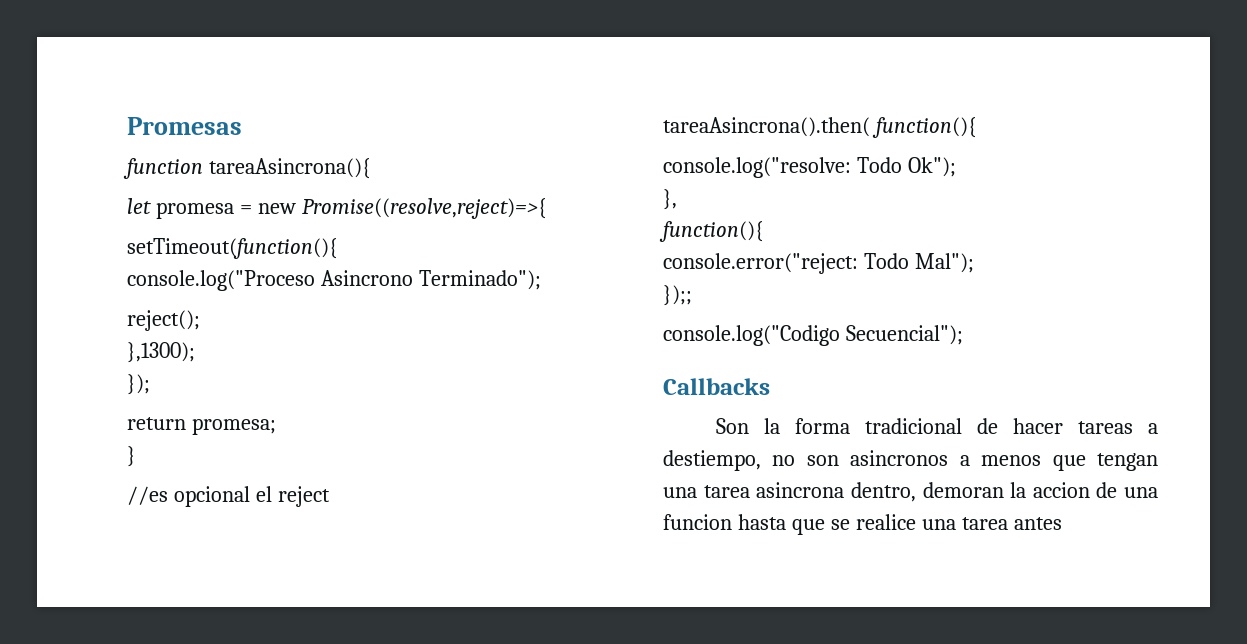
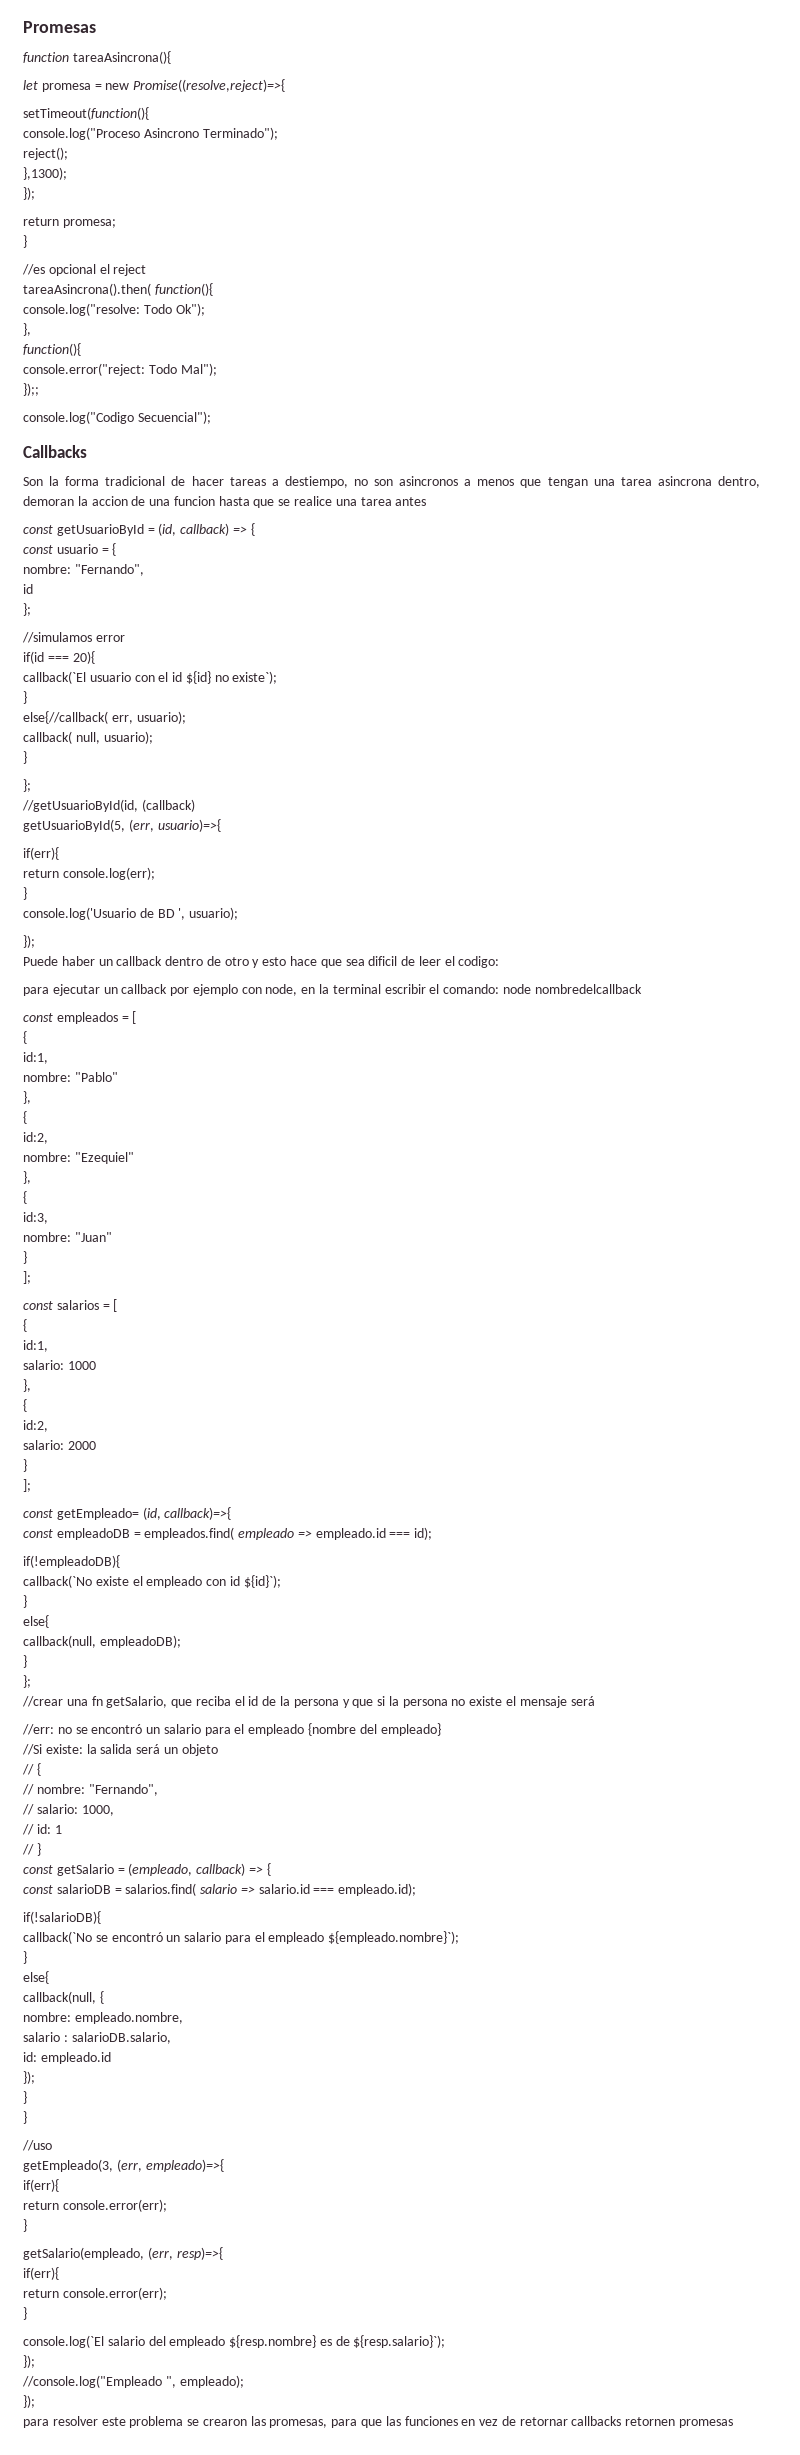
(1062, 523) none -> [23,523,255,536] [23,543,117,556] [23,564,144,576] [23,584,33,594] [23,603,31,616] [22,632,125,643] [23,651,95,664] [23,671,278,684] [23,691,27,704] [23,711,186,724] [23,731,153,744] [23,751,27,764] [23,779,31,792] [22,799,195,812] [23,819,221,832] [23,847,59,860] [23,867,155,880] [23,887,27,900] [23,907,239,920] [23,935,35,948] [23,956,500,968] [23,984,642,996] [23,1011,137,1024] [23,1031,27,1044] [23,1052,48,1064] [23,1072,118,1082] [23,1091,31,1104] [23,1111,27,1124] [23,1132,48,1144] [23,1152,134,1164] [23,1171,31,1184] [23,1191,27,1204] [23,1212,48,1224] [23,1232,112,1242] [23,1251,27,1264] [23,1271,31,1284] [23,1299,118,1312] [23,1319,27,1332] [23,1340,48,1352] [23,1360,96,1370] [23,1379,31,1392] [23,1399,27,1412] [23,1420,48,1432] [23,1440,96,1450] [23,1459,27,1472] [23,1479,31,1492] [23,1507,232,1520] [23,1527,433,1540] [23,1555,120,1568] [23,1575,281,1588] [23,1595,27,1608] [23,1615,49,1628] [23,1635,181,1648] [23,1655,27,1668] [23,1675,31,1688] [22,1696,595,1708] [22,1723,441,1736] [22,1744,218,1756] [22,1763,41,1776] [22,1784,158,1796] [22,1804,114,1816] [22,1824,62,1835] [22,1843,41,1856] [23,1863,271,1876] [23,1883,417,1896] [23,1911,101,1924] [23,1931,460,1944] [23,1951,27,1964] [23,1971,49,1984] [23,1991,104,2004] [23,2012,183,2024] [23,2032,171,2044] [23,2052,111,2064] [23,2071,35,2084] [23,2091,27,2104] [23,2111,27,2124] [22,2140,52,2151] [23,2159,224,2172] [23,2179,59,2192] [23,2199,167,2212] [23,2219,27,2232] [23,2247,223,2260] [23,2267,59,2280] [23,2287,167,2300] [23,2307,27,2320] [23,2335,446,2348] [23,2355,35,2368] [22,2375,244,2388] [23,2395,35,2408] [23,2416,734,2428] // const getUsuarioById = (id, callback) => { // const usuario = { // nombre: "Fernando", // id // }; // //simulamos error // if(id === 20){ // callback(`El usuario con el id ${id} no existe`); // } // else{//callback( err, usuario); // callback( null, usuario); // } // }; // //getUsuarioById(id, (callback) // getUsuarioById(5, (err, usuario)=>{ // if(err){ // return console.log(err); // } // console.log('Usuario de BD ', usuario); // }); // Puede haber un callback dentro de otro y esto hace que sea dificil de leer el codigo: // para ejecutar un callback por ejemplo con node, en la terminal escribir el comando: node nombredelcallback // const empleados = [ // { // id:1, // nombre: "Pablo" // }, // { // id:2, // nombre: "Ezequiel" // }, // { // id:3, // nombre: "Juan" // } // ]; // const salarios = [ // { // id:1, // salario: 1000 // }, // { // id:2, // salario: 2000 // } // ]; // const getEmpleado= (id, callback)=>{ // const empleadoDB = empleados.find( empleado => empleado.id === id); // if(!empleadoDB){ // callback(`No existe el empleado con id ${id}`); // } // else{ // callback(null, empleadoDB); // } // }; // //crear una fn getSalario, que reciba el id de la persona y que si la persona no existe el mensaje será // //err: no se encontró un salario para el empleado {nombre del empleado} // //Si existe: la salida será un objeto // // { // // nombre: "Fernando", // // salario: 1000, // // id: 1 // // } // const getSalario = (empleado, callback) => { // const salarioDB = salarios.find( salario => salario.id === empleado.id); // if(!salarioDB){ // callback(`No se encontró un salario para el empleado ${empleado.nombre}`); // } // else{ // callback(null, { // nombre: empleado.nombre, // salario : salarioDB.salario, // id: empleado.id // }); // } // } // //uso // getEmpleado(3, (err, empleado)=>{ // if(err){ // return console.error(err); // } // getSalario(empleado, (err, resp)=>{ // if(err){ // return console.error(err); // } // console.log(`El salario del empleado ${resp.nombre} es de ${resp.salario}`); // }); // //console.log("Empleado ", empleado); // }); // para resolver este problema se crearon las promesas, para que las funciones en vez de retornar callbacks retornen promesas

